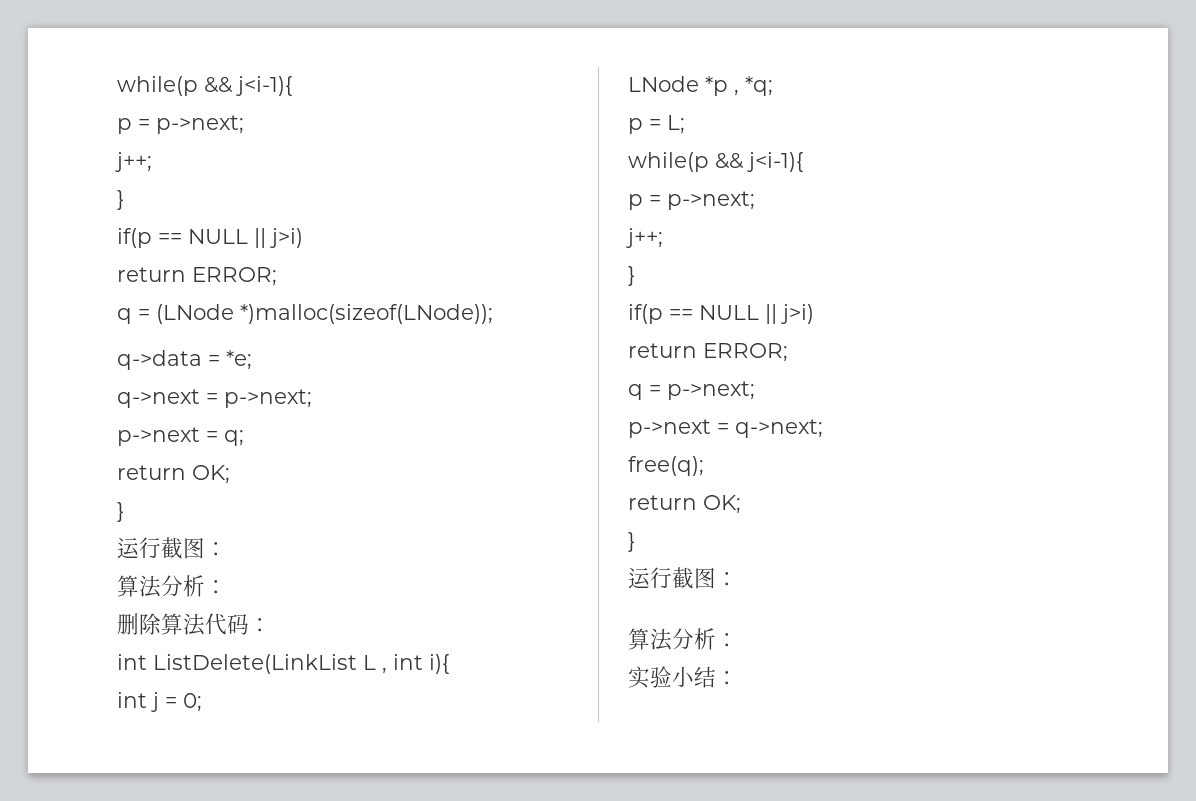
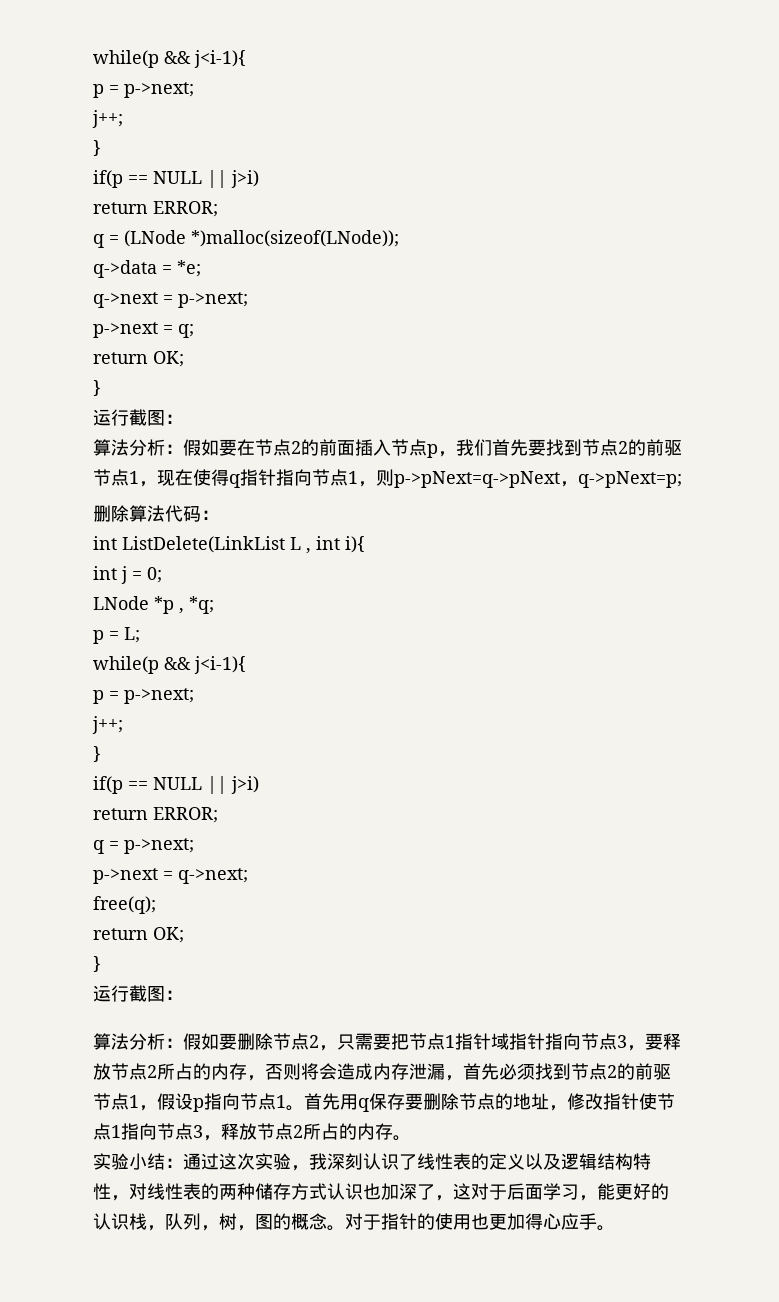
(227, 587) none -> [183,439,682,458] [93,469,682,488] 假如要在节点2的前面插入节点p，我们首先要找到节点2的前驱节点1，现在使得q指针指向节点1，则p->pNext=q->pNext，q->pNext=p;
[628,666,738,689] // 实验小结： -> [183,1033,681,1051] [93,1063,671,1081] [93,1093,675,1112] [93,1123,411,1141] [93,1153,651,1171] [93,1183,669,1201] [93,1213,615,1231] 假如要删除节点2，只需要把节点1指针域指针指向节点3，要释放节点2所占的内存，否则将会造成内存泄漏，首先必须找到节点2的前驱节点1，假设p指向节点1。首先用q保存要删除节点的地址，修改指针使节点1指向节点3，释放节点2所占的内存。 // 实验小结：通过这次实验，我深刻认识了线性表的定义以及逻辑结构特性，对线性表的两种储存方式认识也加深了，这对于后面学习，能更好的认识栈，队列，树，图的概念。对于指针的使用也更加得心应手。

